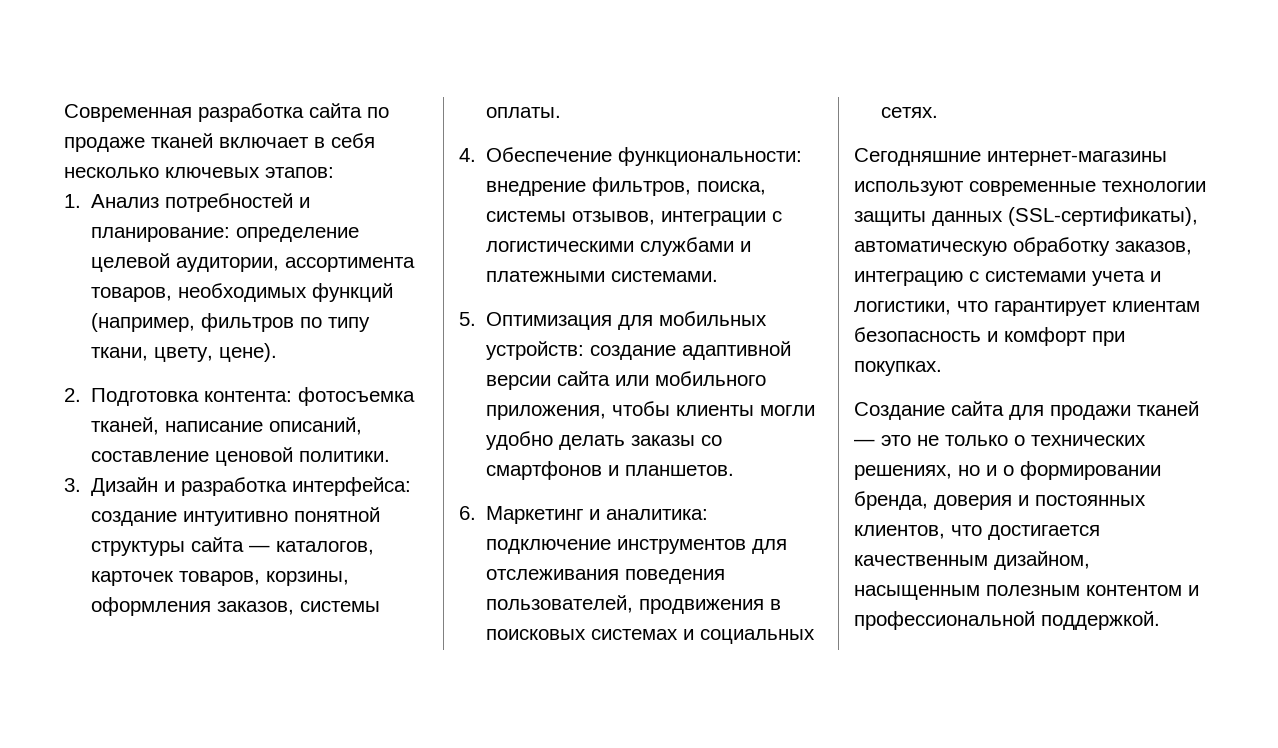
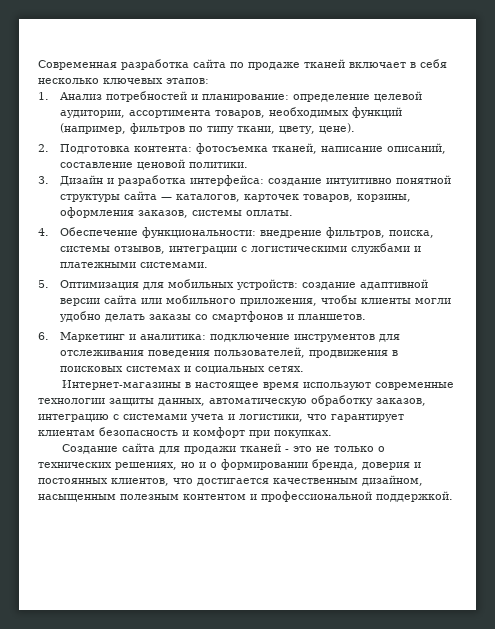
[854,148,1167,166] Сегодняшние интернет-магазины -> [61,380,299,390] Интернет-магазины в настоящее время
[932,207,1198,226] данных (SSL-сертификаты), -> [158,398,205,406] данных,
[854,439,875,446] — -> [284,449,289,452] -

